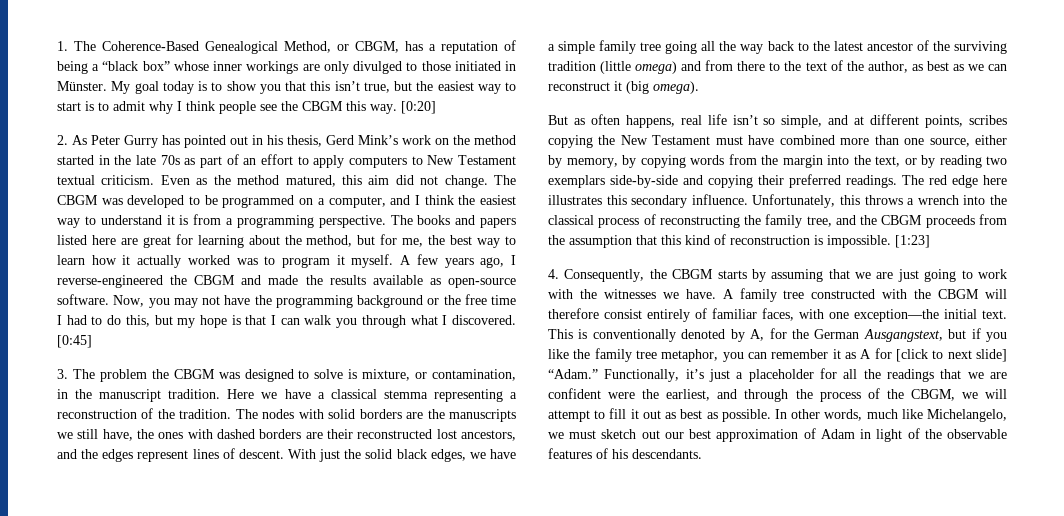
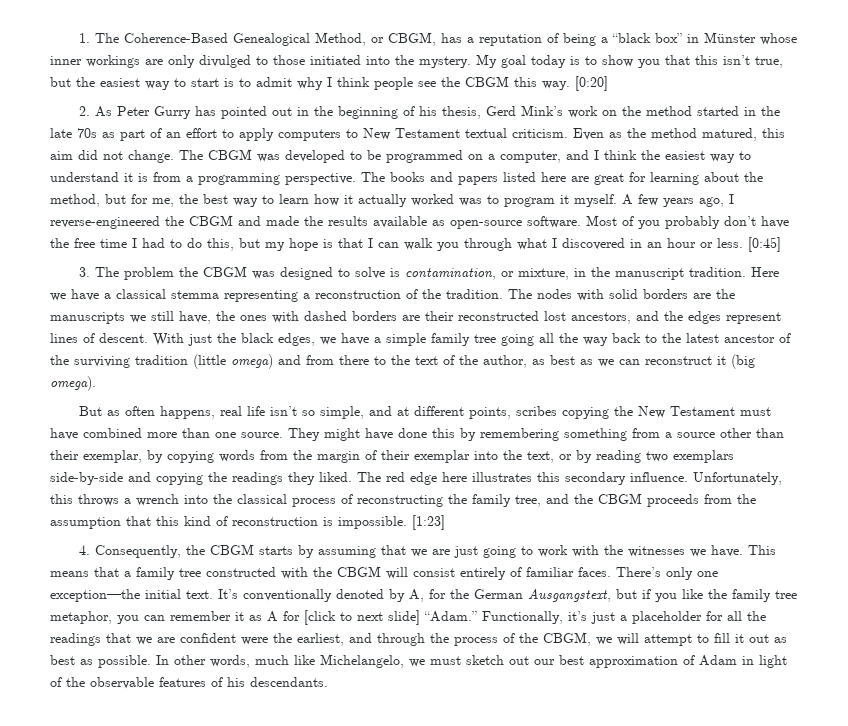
(170, 66) none -> [687,32,757,43] in Münster
[504,61,516,71] [57,81,107,91] in Münster. -> [366,55,471,68] into the mystery.
(263, 140) none -> [314,106,416,119] the beginning of
[113,295,440,308] Now, you may not have the programming background or -> [586,215,789,229] Most of you probably don’t have
[452,315,516,325] discovered. -> [562,238,743,250] discovered in an hour or less.
[362,369,516,381] mixture, or contamination, -> [405,268,570,280] contamination, or mixture,
[365,449,393,459] solid -> (236, 338) none
[929,135,1007,147] [548,155,618,168] source, either by memory, -> [241,428,784,441] [50,450,142,463] source. They might have done this by remembering something from a source other than their exemplar,
(823, 161) none -> [365,450,470,463] of their exemplar
[758,174,897,188] their preferred readings. -> [208,472,352,485] the readings they liked.
[722,289,734,299] A -> [748,545,777,555] [50,567,131,577] This means that a
[548,308,599,319] therefore -> (408, 573) none
[762,308,824,321] faces, with -> [578,567,693,580] faces. There’s only
[548,329,588,339] This is -> [218,589,238,599] It’s

